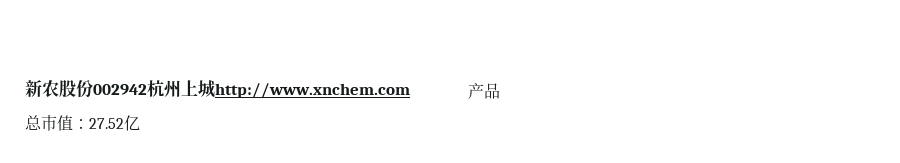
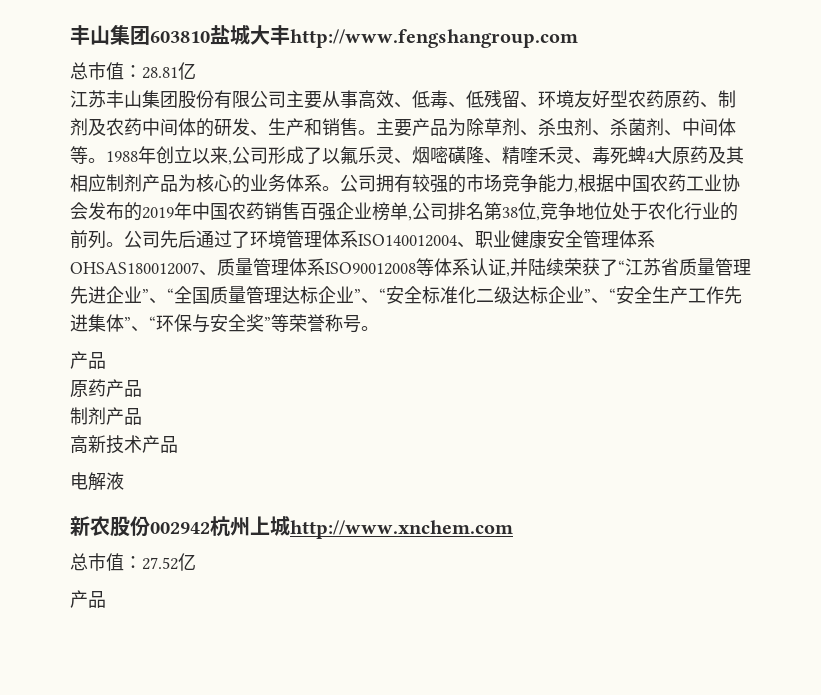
(25, 88) none -> [70,25,578,48] [70,62,196,80] [70,90,736,109] [70,118,736,137] [70,146,744,165] [70,174,740,193] [70,202,738,221] [70,230,655,249] [70,258,751,277] [70,286,742,304] [70,314,379,333] [70,351,106,369] [70,379,142,397] [70,407,142,425] [70,435,178,454] [70,472,124,491] 丰山集团603810盐城大丰http://www.fengshangroup.com // 总市值：28.81亿 // 江苏丰山集团股份有限公司主要从事高效、低毒、低残留、环境友好型农药原药、制剂及农药中间体的研发、生产和销售。主要产品为除草剂、杀虫剂、杀菌剂、中间体等。1988年创立以来,公司形成了以氟乐灵、烟嘧磺隆、精喹禾灵、毒死蜱4大原药及其相应制剂产品为核心的业务体系。公司拥有较强的市场竞争能力,根据中国农药工业协会发布的2019年中国农药销售百强企业榜单,公司排名第38位,竞争地位处于农化行业的前列。公司先后通过了环境管理体系ISO140012004、职业健康安全管理体系OHSAS180012007、质量管理体系ISO90012008等体系认证,并陆续荣获了“江苏省质量管理先进企业”、“全国质量管理达标企业”、“安全标准化二级达标企业”、“安全生产工作先进集体”、“环保与安全奖”等荣誉称号。 // 产品 // 原药产品 // 制剂产品 // 高新技术产品 // 电解液 //

